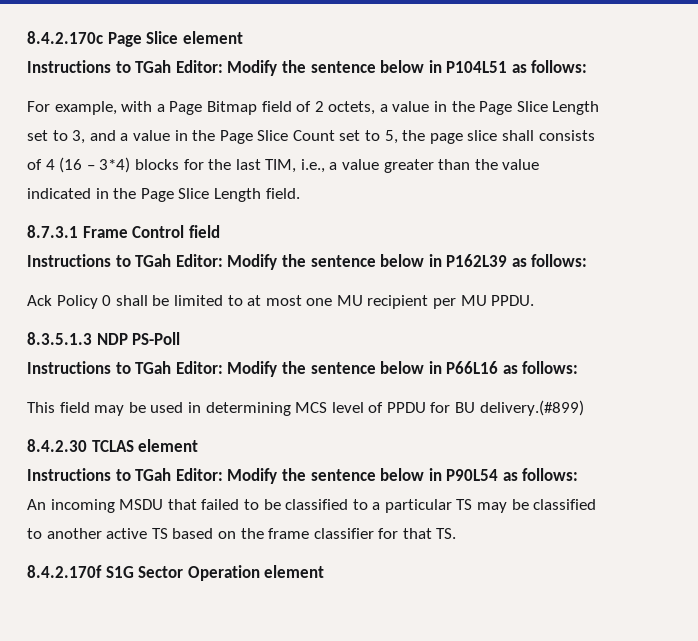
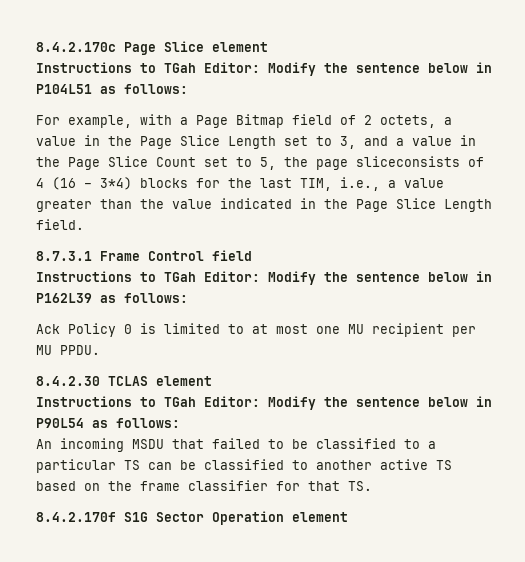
[467,130,595,141] slice shall consists -> [356,156,460,167] sliceconsists
[115,295,170,306] shall be -> [140,323,156,334] is
[27,332,181,345] [27,361,579,377] [27,400,584,416] // 8.3.5.1.3 NDP PS-Poll // Instructions to TGah Editor: Modify the sentence below in P66L16 as follows: // This field may be used in determining MCS level of PPDU for BU delivery.(#899) -> (100, 350) none
[477,502,508,513] may -> [148,462,172,470] can

